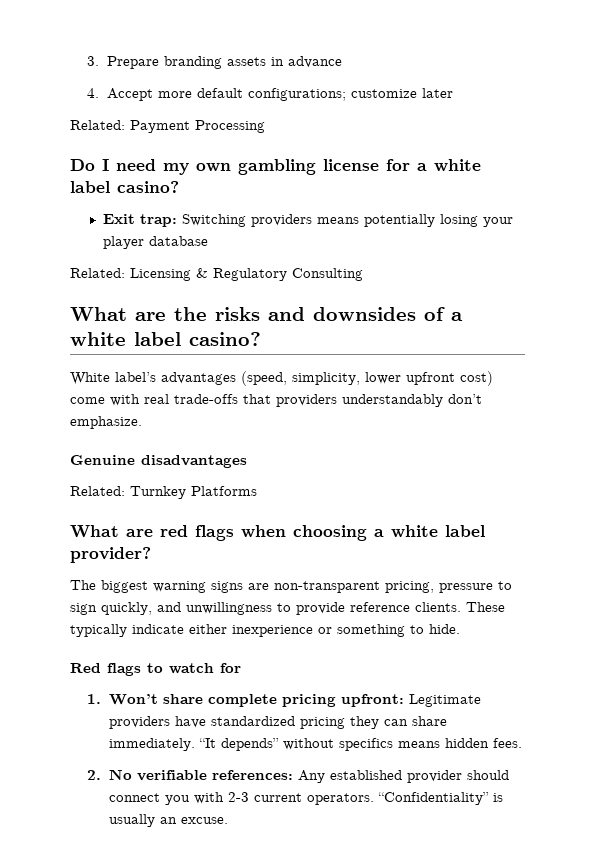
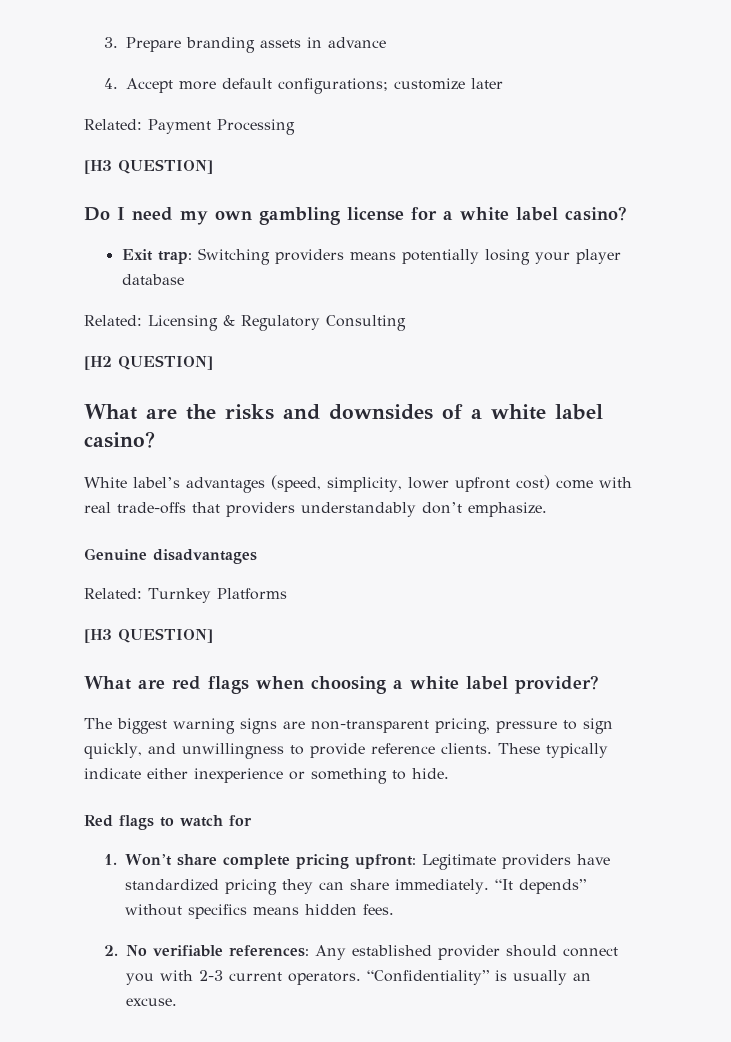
(265, 126) none -> [84,159,213,174] // [H3 QUESTION]
(363, 274) none -> [84,355,213,370] // [H2 QUESTION]
(257, 491) none -> [84,628,213,643] // [H3 QUESTION]

